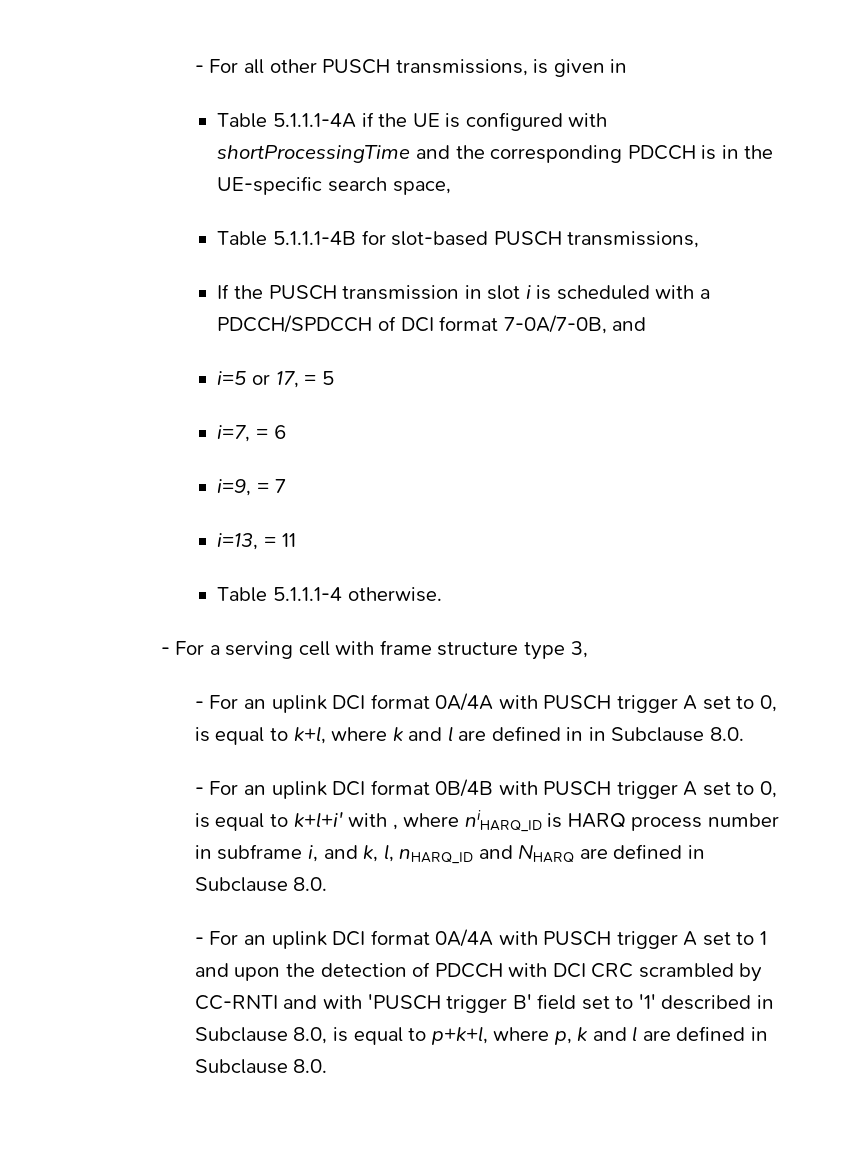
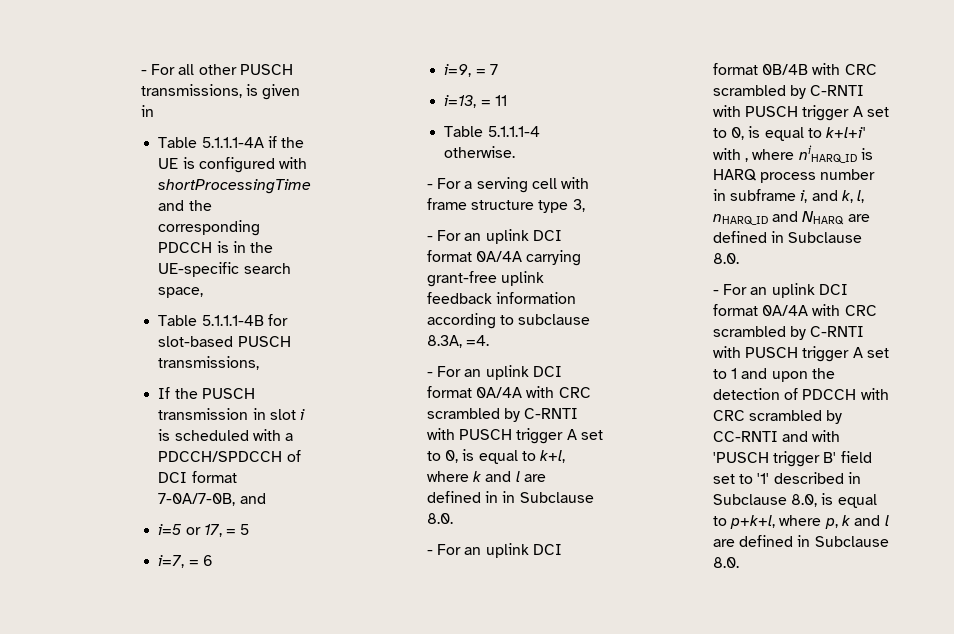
(494, 702) none -> [526,250,582,266] [426,271,544,287] [426,292,576,304] [426,313,591,329] [426,335,489,348] [426,365,562,380] [426,386,591,398] [426,408,579,422] carrying grant-free uplink feedback information according to subclause 8.3A, =4. // - For an uplink DCI format 0A/4A with CRC scrambled by C-RNTI
(538, 788) none -> [844,64,877,75] [712,85,865,99] [712,105,741,117] CRC scrambled by C-RNTI with
(538, 938) none -> [844,305,877,316] [712,326,865,340] [712,346,741,358] CRC scrambled by C-RNTI with
[552,963,586,978] DCI -> (889, 394) none

